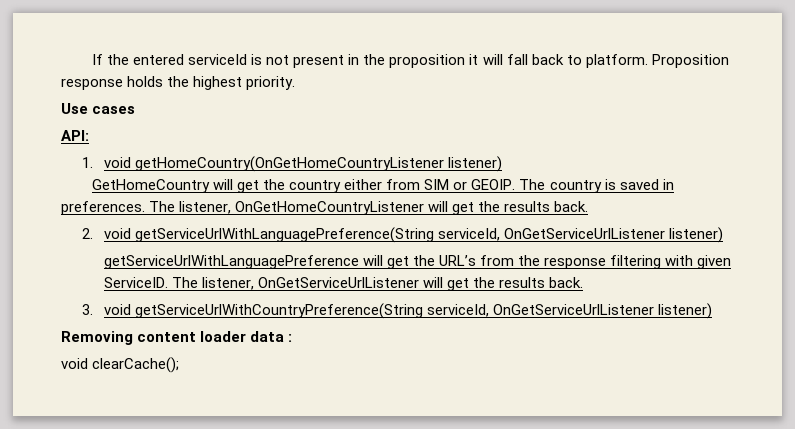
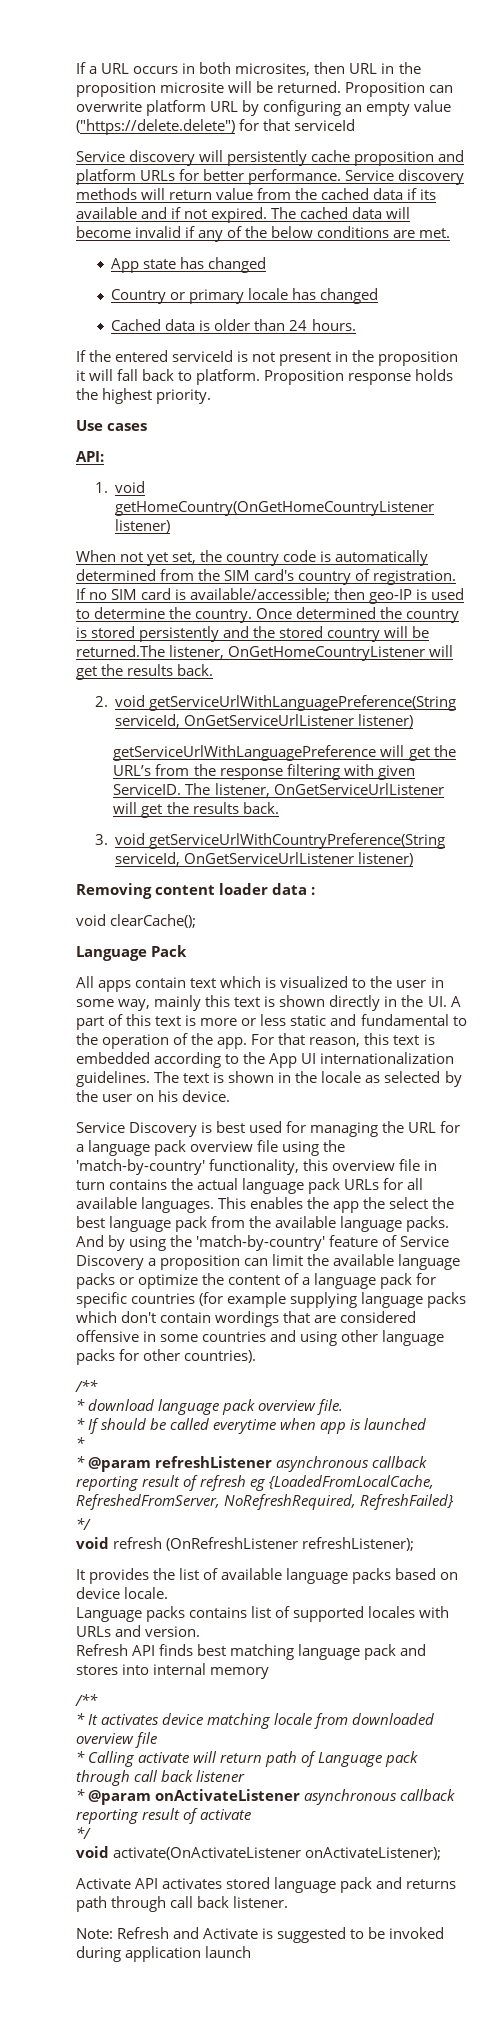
[91,54,103,65] If -> [76,62,421,76] [76,81,454,97] [76,100,452,116] [76,119,356,135] [76,150,465,166] [76,169,465,185] [76,188,437,200] [76,207,411,223] [76,226,451,242] [111,257,267,273] [111,288,379,304] [111,319,356,331] [76,350,86,362] If a URL occurs in both microsites, then URL in the proposition microsite will be returned. Proposition can overwrite platform URL by configuring an empty value ("https://delete.delete") for that serviceId // Service discovery will persistently cache proposition and platform URLs for better performance. Service discovery methods will return value from the cached data if its available and if not expired. The cached data will become invalid if any of the below conditions are met. // App state has changed // Country or primary locale has changed // Cached data is older than 24 hours. // If
[91,179,674,193] [61,201,176,215] GetHomeCountry will get the country either from SIM or GEOIP. The country is saved in preferences. The -> [76,550,429,566] [76,569,457,585] [76,588,465,604] [76,607,460,623] [76,626,430,642] [76,645,165,657] When not yet set, the country code is automatically determined from the SIM card's country of registration. If no SIM card is available/accessible; then geo-IP is used to determine the country. Once determined the country is stored persistently and the stored country will be returned.The
(180, 365) none -> [76,945,188,961] [76,976,444,992] [76,995,461,1011] [76,1014,467,1030] [76,1033,435,1049] [76,1052,455,1068] [76,1071,462,1087] [76,1090,231,1102] [76,1121,461,1137] [76,1140,346,1156] [76,1159,438,1175] [76,1178,424,1194] [76,1197,455,1213] [76,1216,450,1232] [76,1235,450,1251] [76,1254,461,1270] [76,1273,437,1289] [76,1292,467,1308] [76,1311,417,1327] [76,1330,445,1346] [76,1349,257,1365] [75,1380,98,1392] [76,1399,344,1415] [76,1418,427,1434] [76,1437,85,1449] [76,1456,428,1472] [76,1475,435,1491] [76,1494,455,1510] [76,1518,91,1530] [76,1537,415,1551] [76,1568,459,1584] [76,1587,169,1599] [76,1606,450,1622] [76,1625,201,1637] [76,1644,427,1660] [76,1663,270,1679] [75,1694,98,1706] [76,1713,435,1729] [76,1732,158,1748] [76,1751,419,1767] [76,1770,246,1786] [76,1789,456,1805] [76,1808,252,1824] [76,1827,91,1839] [76,1846,442,1860] [76,1877,457,1893] [76,1896,289,1912] [76,1927,445,1943] [76,1946,252,1962] // Language Pack // All apps contain text which is visualized to the user in some way, mainly this text is shown directly in the UI. A part of this text is more or less static and fundamental to the operation of the app. For that reason, this text is embedded according to the App UI internationalization guidelines. The text is shown in the locale as selected by the user on his device. // Service Discovery is best used for managing the URL for a language pack overview file using the 'match-by-country' functionality, this overview file in turn contains the actual language pack URLs for all available languages. This enables the app the select the best language pack from the available language packs. And by using the 'match-by-country' feature of Service Discovery a proposition can limit the available language packs or optimize the content of a language pack for specific countries (for example supplying language packs which don't contain wordings that are considered offensive in some countries and using other language packs for other countries). // /** // * download language pack overview file. // * If should be called everytime when app is launched // * // * @param refreshListener asynchronous callback reporting result of refresh eg {LoadedFromLocalCache, RefreshedFromServer, NoRefreshRequired, RefreshFailed} // */ // void refresh (OnRefreshListener refreshListener); // It provides the list of available language packs based on device locale. // Language packs contains list of supported locales with URLs and version. // Refresh API finds best matching language pack and stores into internal memory // /** // * It activates device matching locale from downloaded overview file // * Calling activate will return path of Language pack through call back listener // * @param onActivateListener asynchronous callback reporting result of activate // */ // void activate(OnActivateListener onActivateListener); // Activate API activates stored language pack and returns path through call back listener. // Note: Refresh and Activate is suggested to be invoked during application launch

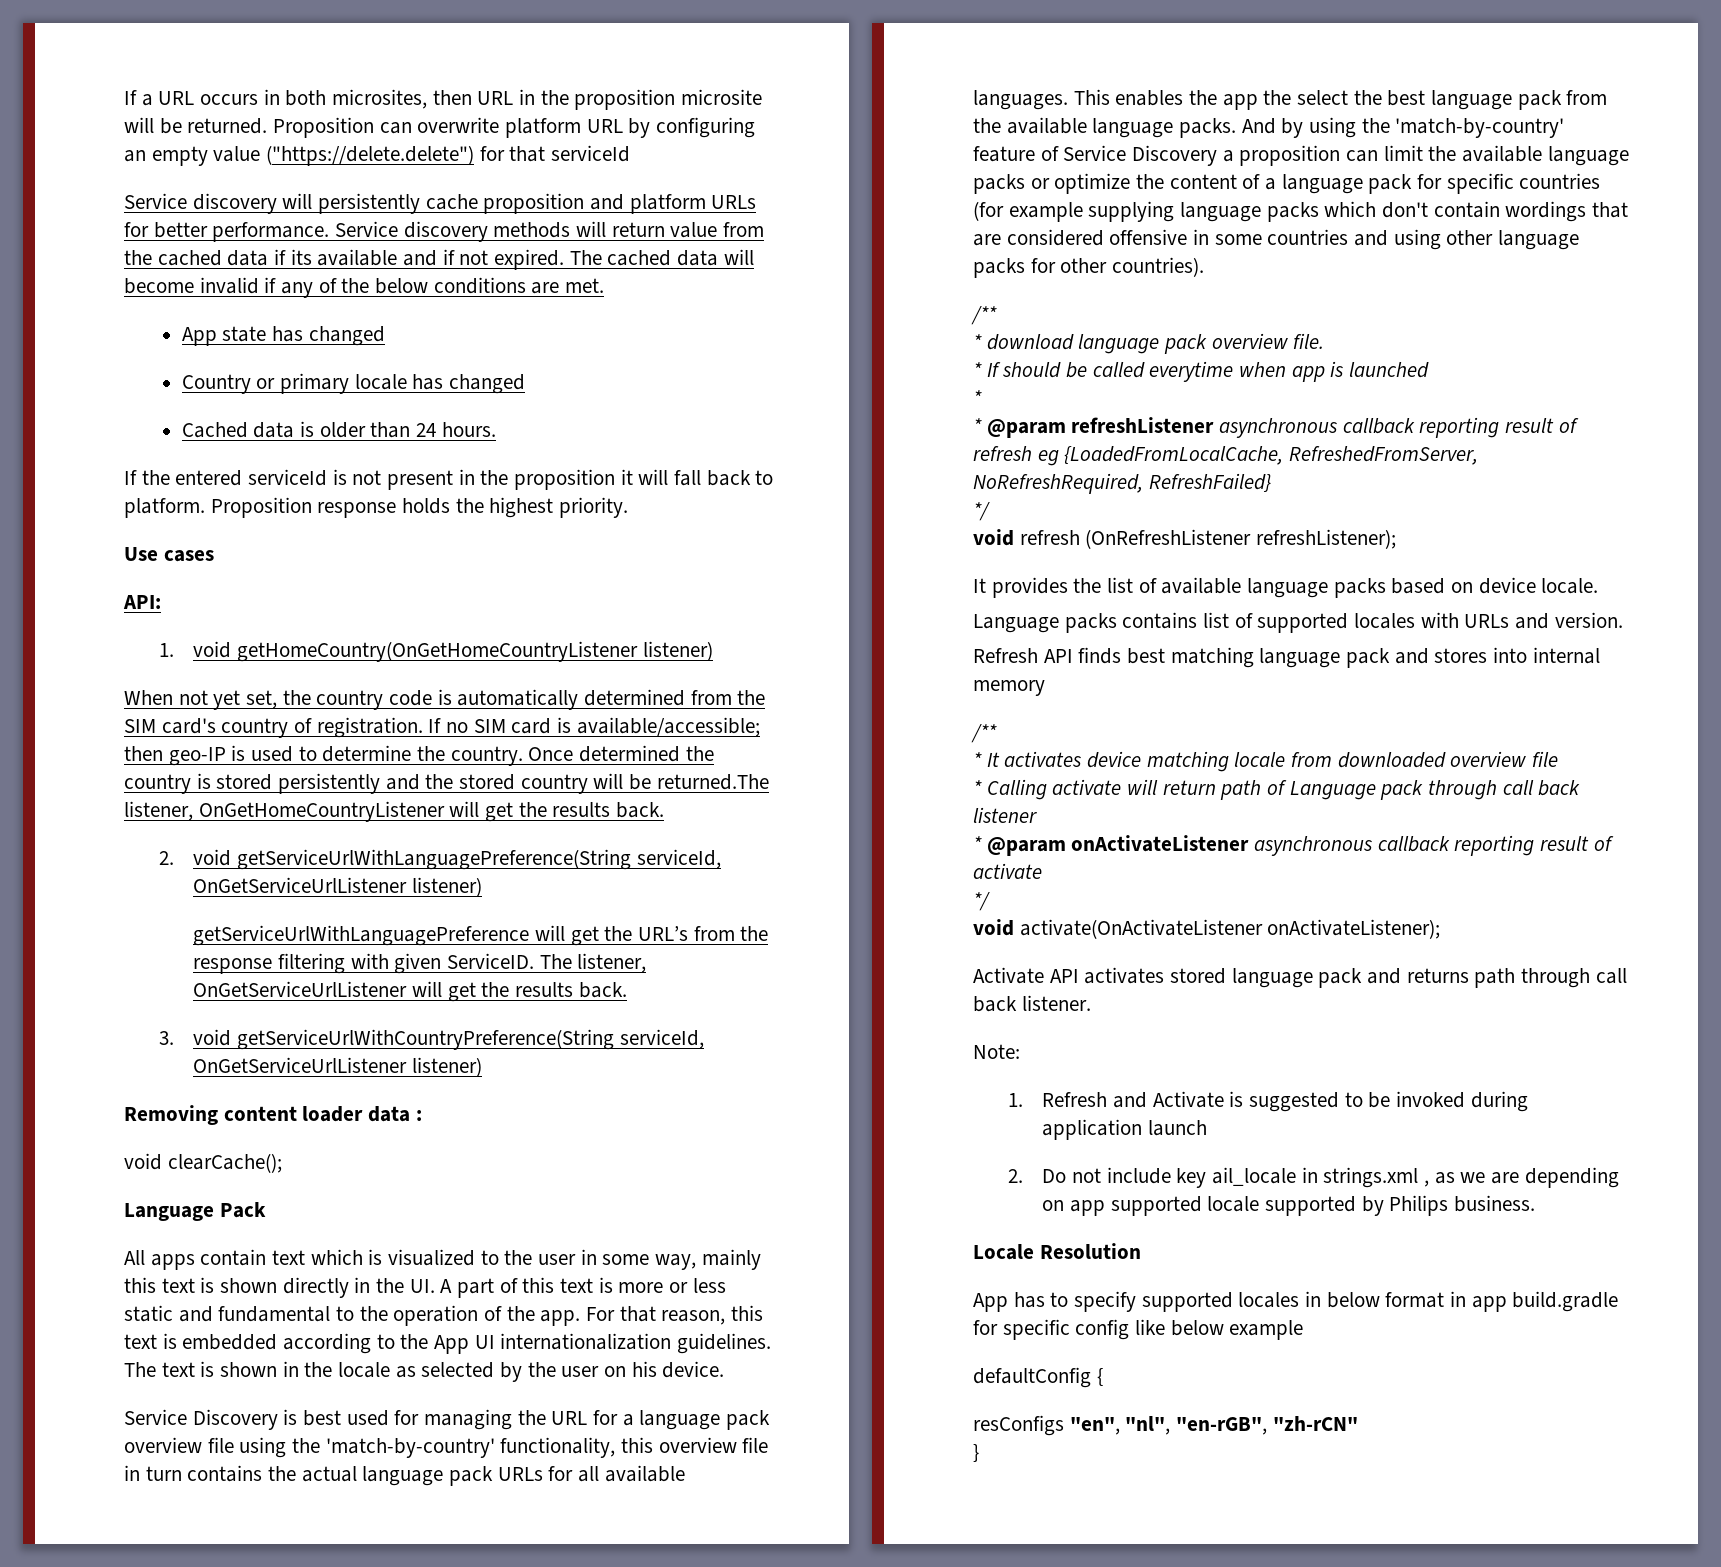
(113, 1933) none -> [1007,1093,1023,1107] // 1.
(252, 1952) none -> [1007,1167,1619,1188] [1042,1195,1536,1216] [973,1243,1141,1260] [973,1291,1619,1312] [973,1319,1304,1340] [973,1367,1103,1388] [973,1415,1358,1436] [973,1444,979,1462] // 2. Do not include key ail_locale in strings.xml , as we are depending on app supported locale supported by Philips business. // Locale Resolution // App has to specify supported locales in below format in app build.gradle for specific config like below example // defaultConfig { // resConfigs "en", "nl", "en-rGB", "zh-rCN" // }

